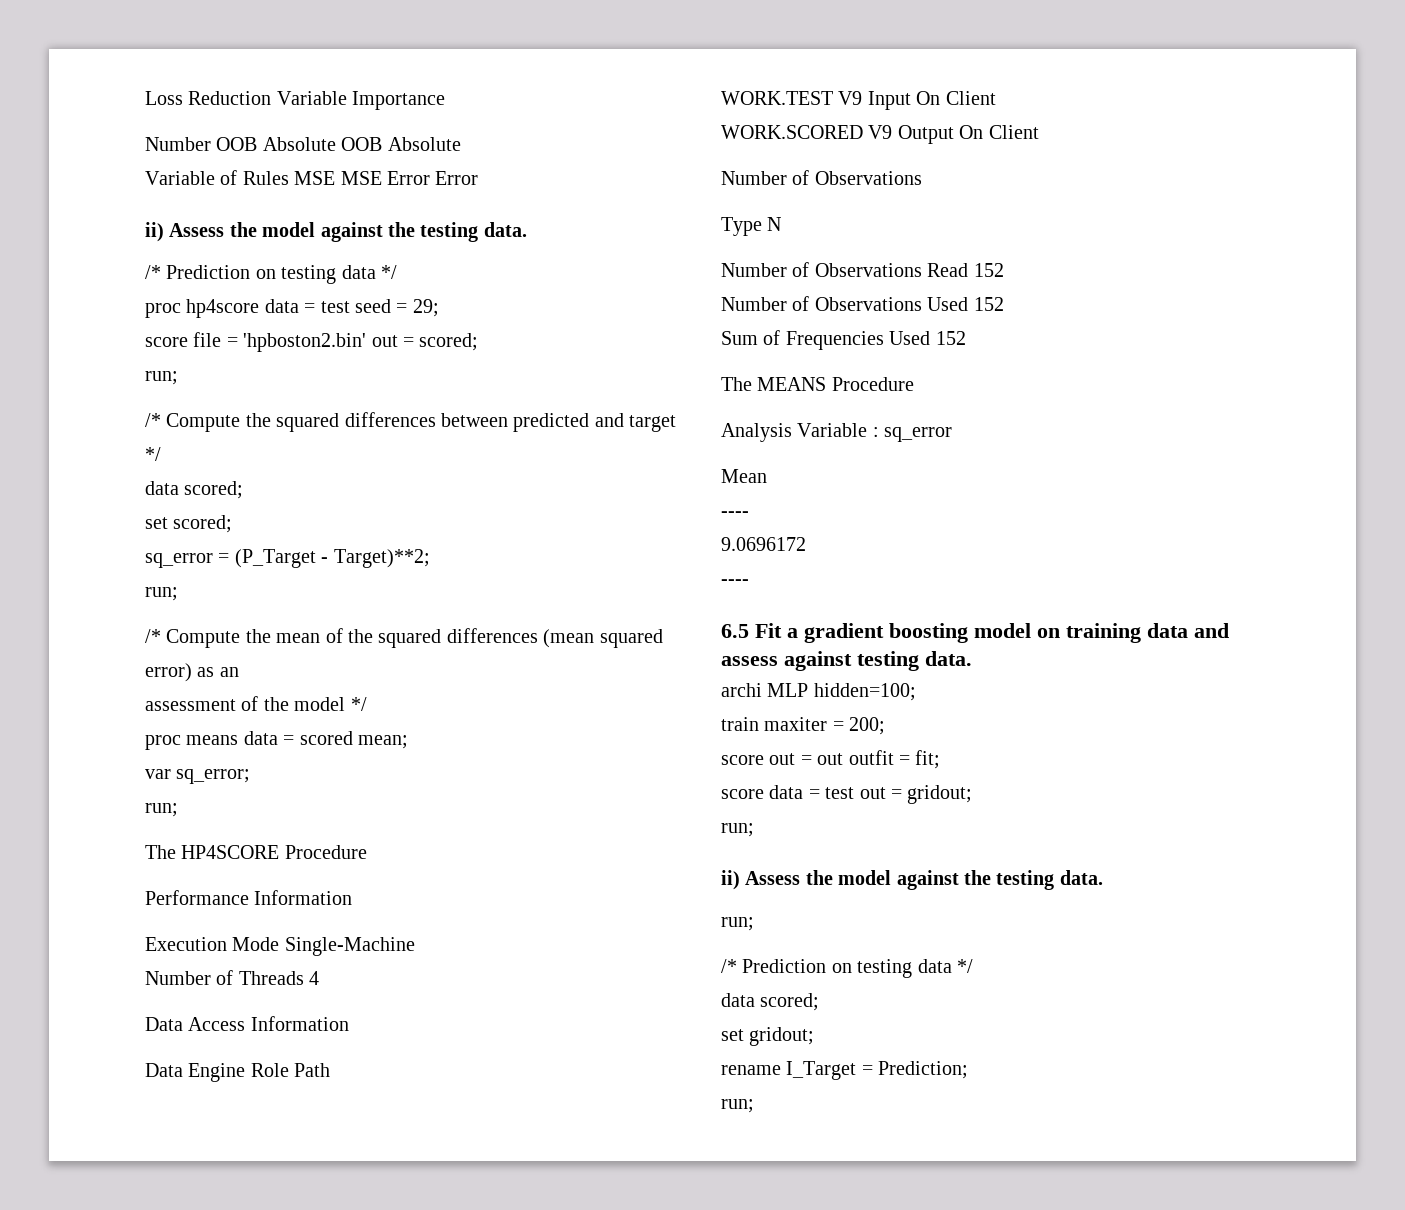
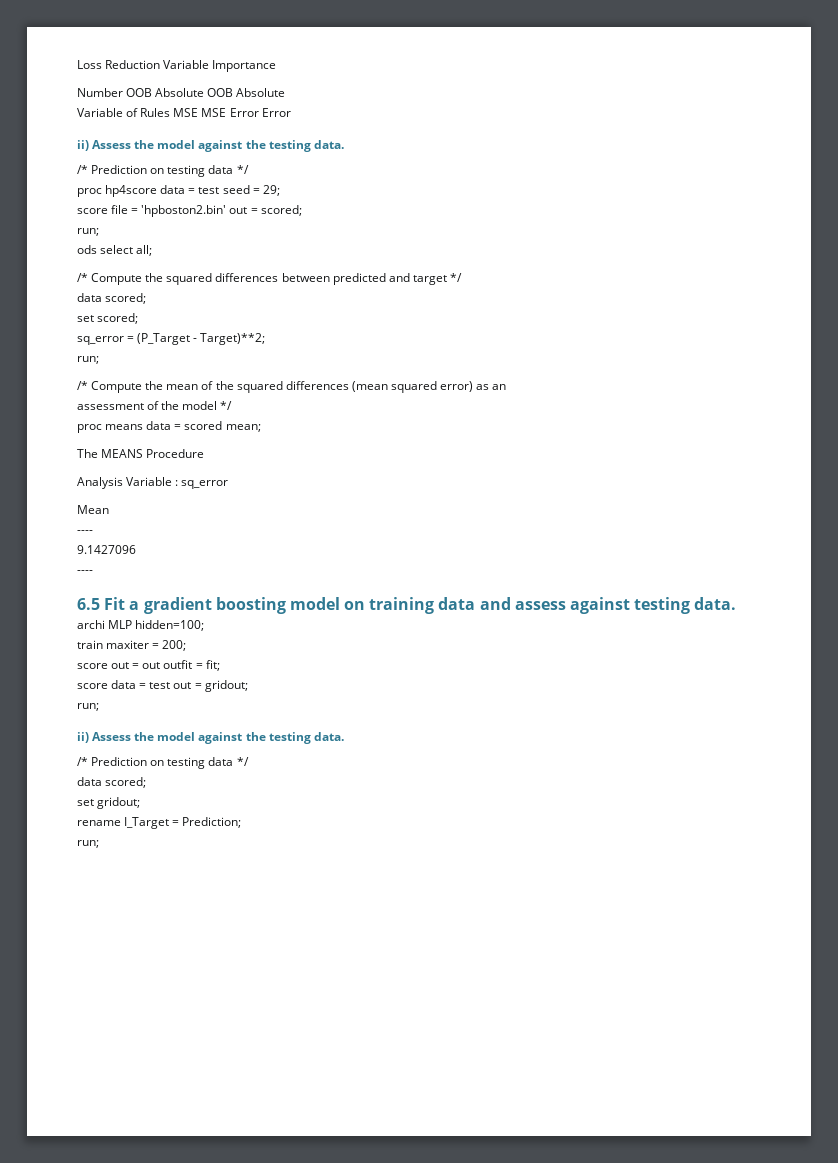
(178, 378) none -> [77,245,153,256] // ods select all;
[145,769,251,784] [145,803,178,817] [145,845,367,859] [145,890,353,905] [145,937,415,956] [145,970,320,985] [145,1016,349,1031] [145,1063,331,1082] [721,91,996,110] [721,125,1039,144] [721,170,922,185] [721,217,782,236] [721,262,1004,277] [721,296,1004,311] [721,330,966,350] // var sq_error; // run; // The HP4SCORE Procedure // Performance Information // Execution Mode Single-Machine // Number of Threads 4 // Data Access Information // Data Engine Role Path // WORK.TEST V9 Input On Client // WORK.SCORED V9 Output On Client // Number of Observations // Type N // Number of Observations Read 152 // Number of Observations Used 152 // Sum of Frequencies Used 152 -> (261, 428) none
[721,537,806,551] 9.0696172 -> [77,545,136,554] 9.1427096
[721,917,754,931] // run; -> (344, 736) none

